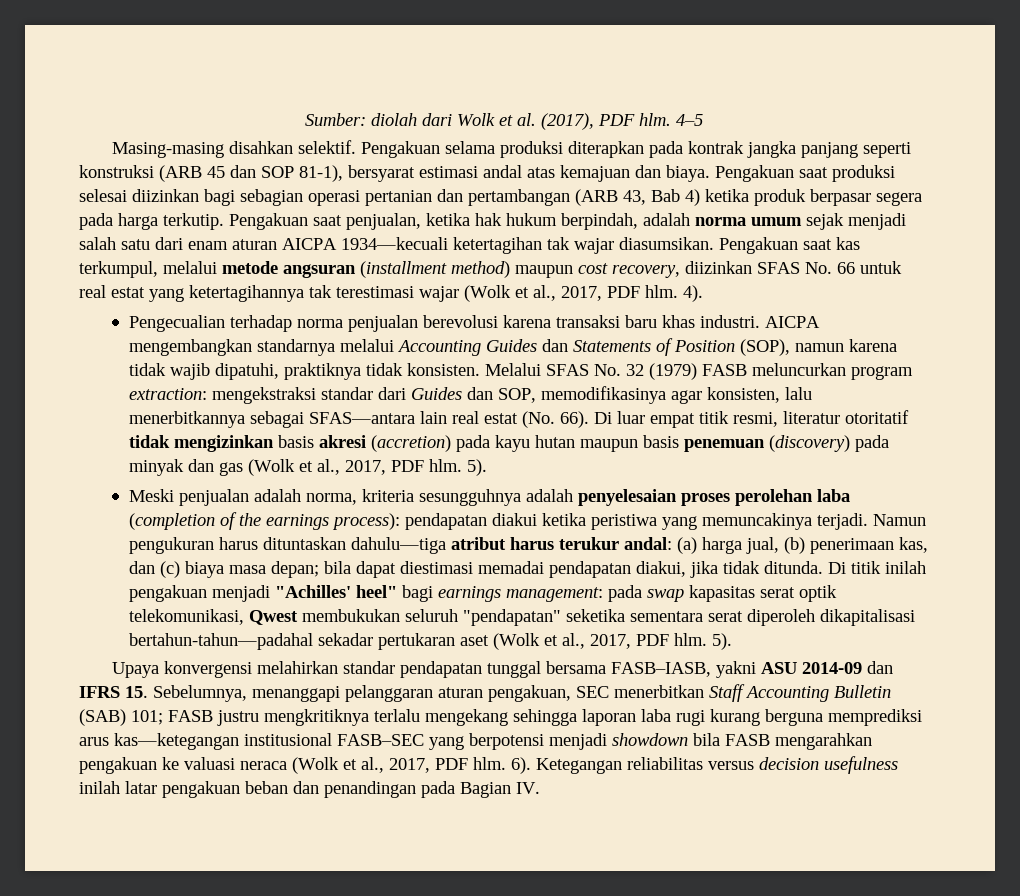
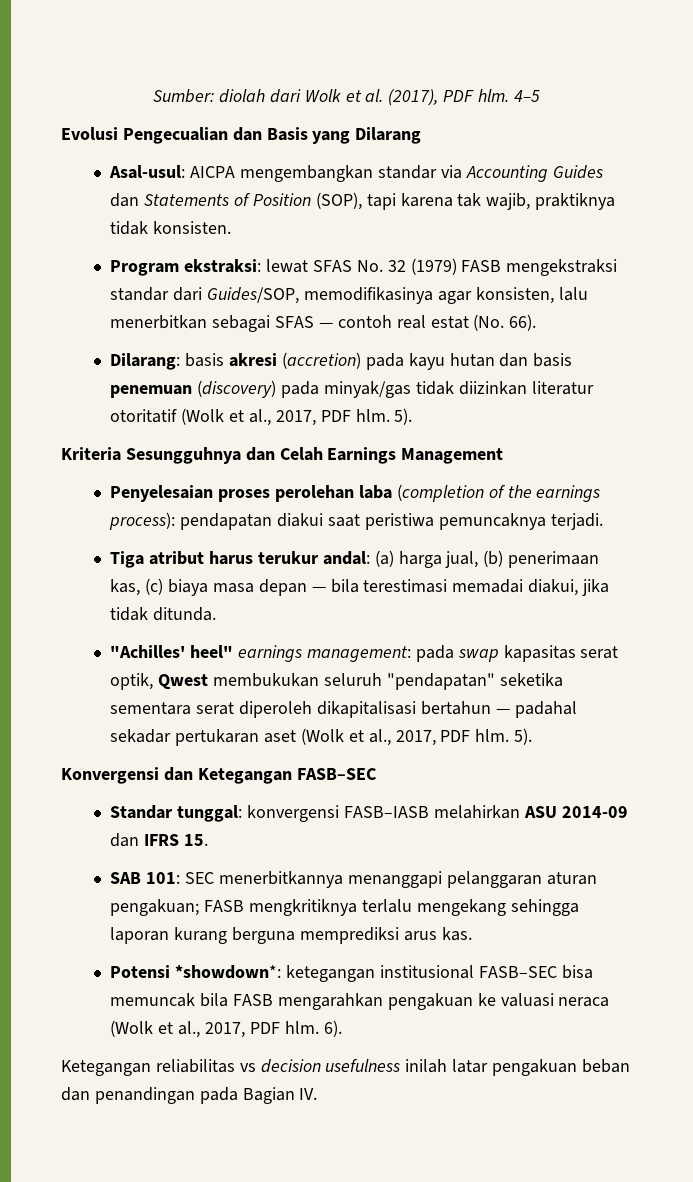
[111,140,911,158] [79,165,895,182] [79,189,922,206] [79,213,906,230] [79,237,860,254] [79,261,902,278] [79,285,703,302] [128,315,820,332] [128,339,394,356] Masing-masing disahkan selektif. Pengakuan selama produksi diterapkan pada kontrak jangka panjang seperti konstruksi (ARB 45 dan SOP 81-1), bersyarat estimasi andal atas kemajuan dan biaya. Pengakuan saat produksi selesai diizinkan bagi sebagian operasi pertanian dan pertambangan (ARB 43, Bab 4) ketika produk berpasar segera pada harga terkutip. Pengakuan saat penjualan, ketika hak hukum berpindah, adalah norma umum sejak menjadi salah satu dari enam aturan AICPA 1934—kecuali ketertagihan tak wajar diasumsikan. Pengakuan saat kas terkumpul, melalui metode angsuran (installment method) maupun cost recovery, diizinkan SFAS No. 66 untuk real estat yang ketertagihannya tak terestimasi wajar (Wolk et al., 2017, PDF hlm. 4). // Pengecualian terhadap norma penjualan berevolusi karena transaksi baru khas industri. AICPA mengembangkan standarnya melalui -> [61,127,422,144] [109,165,462,182] Evolusi Pengecualian dan Basis yang Dilarang // Asal-usul: AICPA mengembangkan standar via
[794,339,897,352] [128,363,279,380] namun karena tidak wajib dipatuhi, -> [366,193,531,210] tapi karena tak wajib,
[484,363,541,376] Melalui -> [110,259,309,276] // Program ekstraksi: lewat
[751,363,913,380] [128,386,812,404] [128,410,909,428] [128,435,274,452] meluncurkan program extraction: mengekstraksi standar dari Guides dan SOP, memodifikasinya agar konsisten, lalu menerbitkannya sebagai SFAS—antara lain real estat (No. 66). Di luar empat titik resmi, literatur otoritatif tidak mengizinkan -> [506,259,618,276] [110,287,588,304] [110,314,537,332] [110,353,181,370] mengekstraksi standar dari Guides/SOP, memodifikasinya agar konsisten, lalu menerbitkan sebagai SFAS — contoh real estat (No. 66). // Dilarang:
[579,439,638,452] maupun -> [499,353,529,367] dan
[128,459,487,476] [128,489,677,506] minyak dan gas (Wolk et al., 2017, PDF hlm. 5). // Meski penjualan adalah norma, kriteria sesungguhnya adalah penyelesaian -> [323,381,594,398] [110,408,413,426] [61,447,504,464] [110,485,214,502] minyak/gas tidak diizinkan literatur otoritatif (Wolk et al., 2017, PDF hlm. 5). // Kriteria Sesungguhnya dan Celah Earnings Management // Penyelesaian
[541,513,926,530] [128,537,446,554] ketika peristiwa yang memuncakinya terjadi. Namun pengukuran harus dituntaskan dahulu—tiga -> [327,513,603,530] [110,551,145,568] saat peristiwa pemuncaknya terjadi. // Tiga
[128,561,155,574] dan -> (141, 587) none
[270,561,631,578] depan; bila dapat diestimasi memadai pendapatan -> [258,579,524,596] depan — bila terestimasi memadai
[827,561,926,574] [128,585,270,602] Di titik inilah pengakuan menjadi -> (217, 614) //
[401,585,433,602] bagi -> (234, 651) none
[798,585,837,602] [128,609,244,625] optik telekomunikasi, -> [110,673,154,690] optik,
[128,633,313,650] bertahun-tahun—padahal -> [420,701,577,718] bertahun — padahal
[111,661,756,678] Upaya konvergensi melahirkan standar pendapatan tunggal bersama FASB–IASB, yakni -> [61,767,377,784] [110,805,520,822] Konvergensi dan Ketegangan FASB–SEC // Standar tunggal: konvergensi FASB–IASB melahirkan
[153,684,891,702] [79,709,259,726] Sebelumnya, menanggapi pelanggaran aturan pengakuan, SEC menerbitkan Staff Accounting Bulletin (SAB) 101; FASB justru -> [110,871,597,888] [110,899,245,916] // SAB 101: SEC menerbitkannya menanggapi pelanggaran aturan pengakuan; FASB
[641,709,705,726] laba rugi -> (170, 935) none
[114,733,688,750] kas—ketegangan institusional FASB–SEC yang berpotensi menjadi showdown -> [441,927,472,941] [110,965,593,982] [110,993,196,1007] kas. // Potensi *showdown*: ketegangan institusional FASB–SEC bisa memuncak
(531, 765) none -> (342, 1028) //
[708,761,754,770] versus -> [239,1063,256,1072] vs

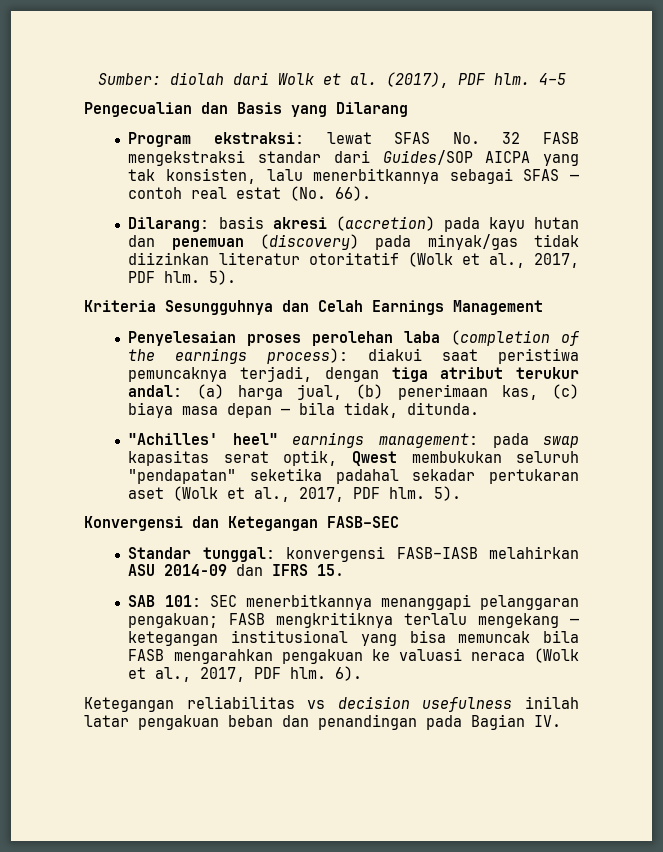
[61,127,118,140] Evolusi -> (566, 79) none
[109,165,603,182] [110,192,616,210] [110,221,232,235] // Asal-usul: AICPA mengembangkan standar via Accounting Guides dan Statements of Position (SOP), tapi karena tak wajib, praktiknya tidak konsisten. -> (408, 109) none
[410,258,457,275] (1979) -> (521, 138) none
[207,287,472,304] Guides/SOP, memodifikasinya agar -> [382,150,579,166] [128,169,156,181] Guides/SOP AICPA yang tak
[110,315,208,329] menerbitkan -> [313,168,440,184] menerbitkannya
[533,353,573,367] basis -> (156, 241) none
[180,513,273,530] pendapatan -> (349, 356) none
[550,513,603,530] [110,551,254,568] terjadi. // Tiga atribut harus -> [240,366,504,382] terjadi, dengan tiga atribut
[363,579,610,596] [110,607,149,621] terestimasi memadai diakui, jika tidak -> [344,402,399,418] tidak,
[110,701,510,718] sementara serat diperoleh dikapitalisasi bertahun — -> (323, 474) none
[546,872,597,885] aturan -> (579, 602) none
[510,899,579,916] [110,927,472,944] [110,965,282,979] sehingga laporan kurang berguna memprediksi arus kas. // Potensi *showdown*: -> [570,618,579,625] —
[478,966,557,978] FASB–SEC -> [360,634,397,646] yang

